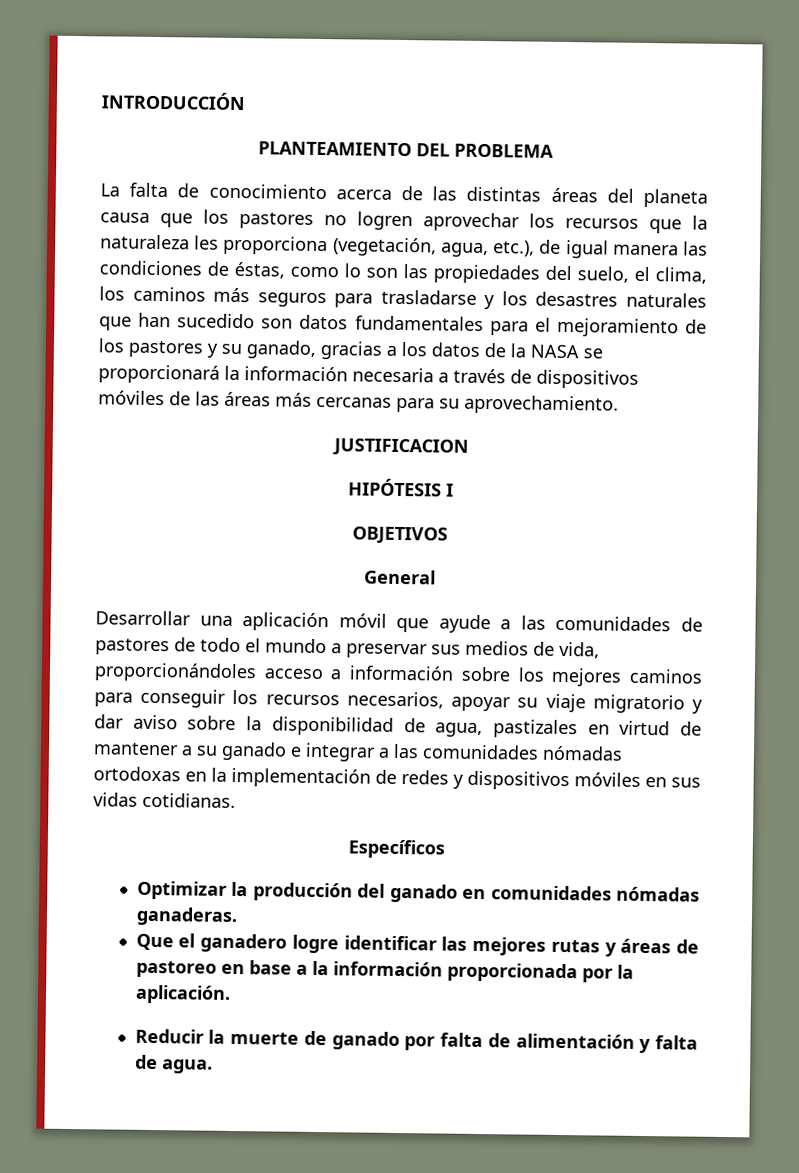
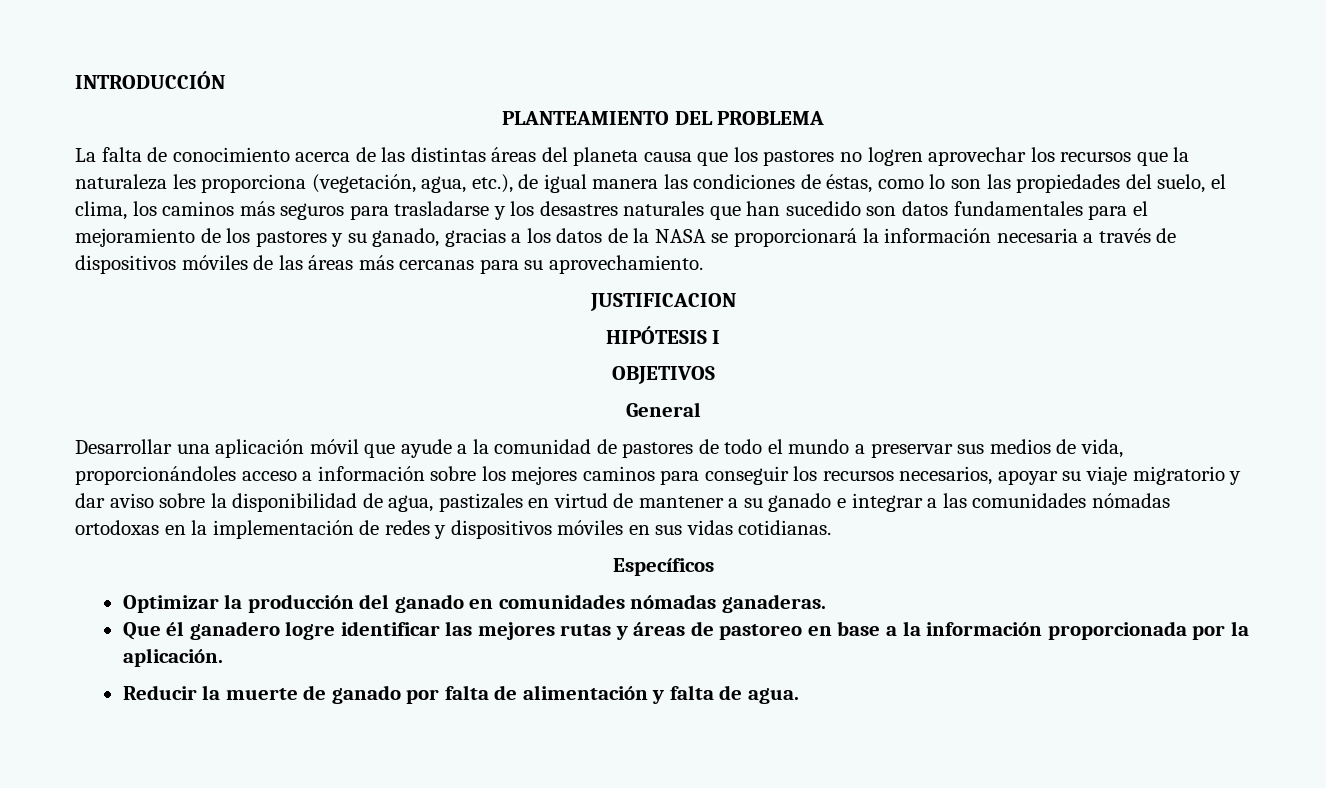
[520,615,672,632] las comunidades -> [472,439,592,454] la comunidad
[178,933,196,948] el -> [166,621,185,636] él

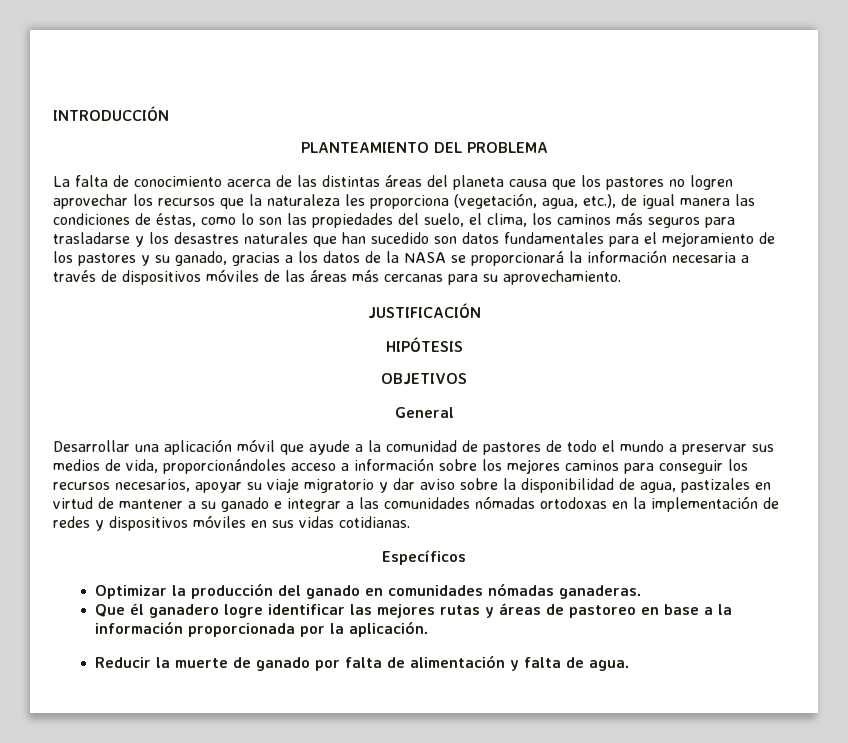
[589,293,736,311] JUSTIFICACION -> [367,303,481,319] JUSTIFICACIÓN
[712,330,721,344] I -> (463, 344) none

